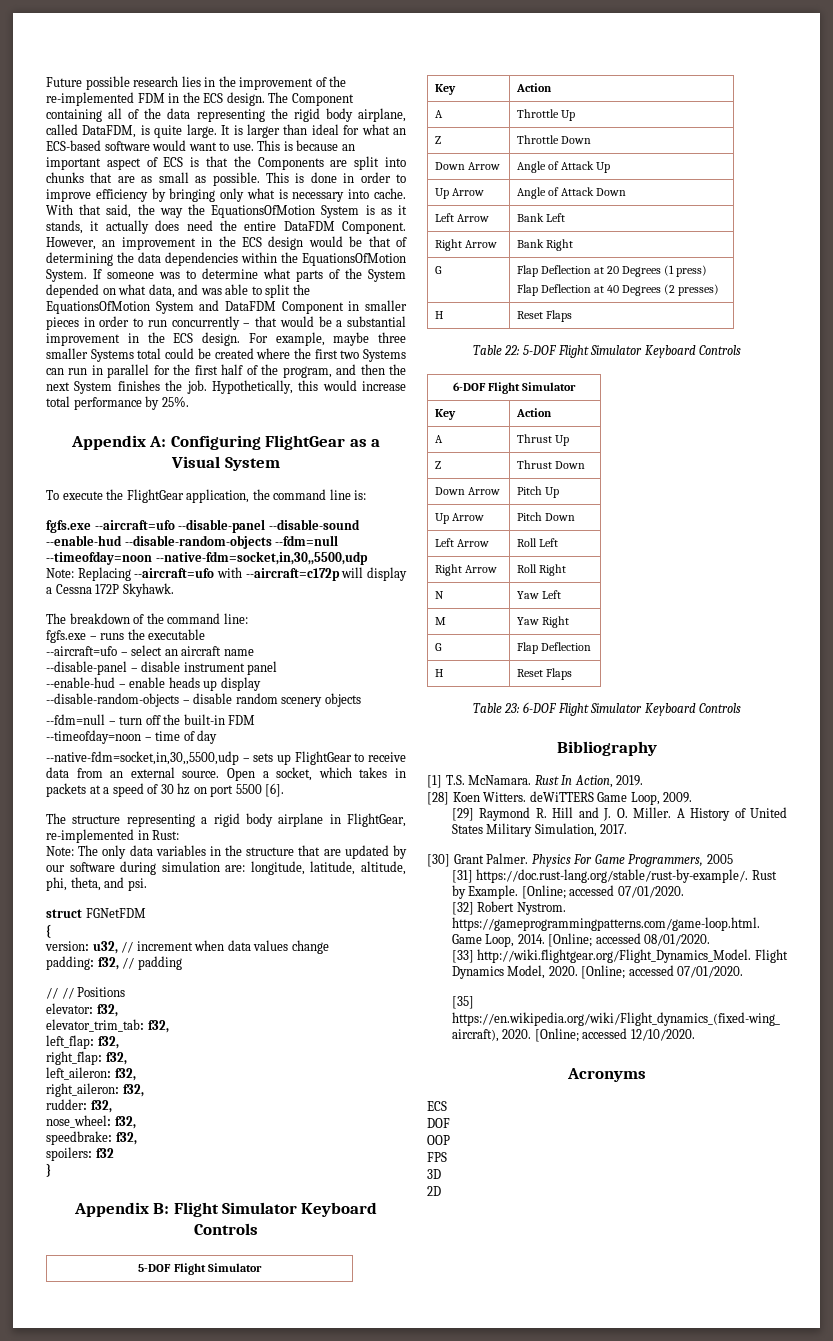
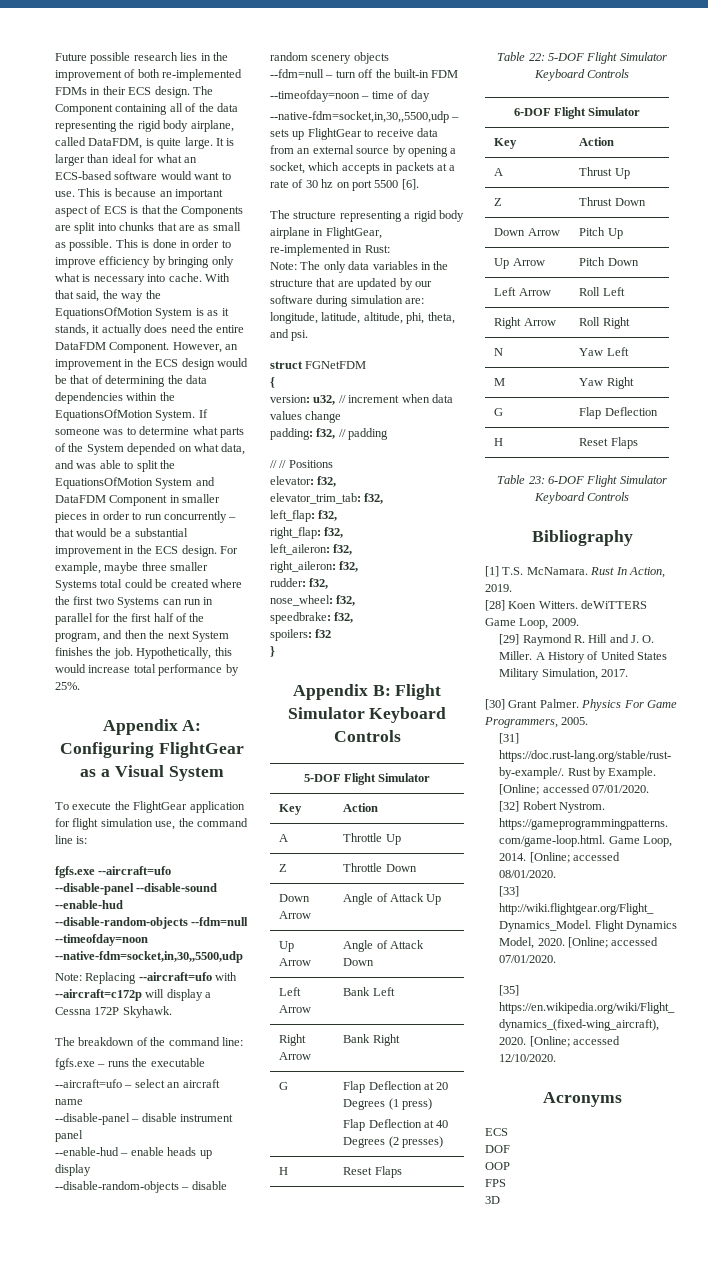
[329,76,347,87] [46,92,200,106] the re-implemented FDM in the -> [137,69,243,81] [55,86,126,95] both re-implemented FDMs in their
[186,489,250,503] application, -> [189,801,245,813] [55,818,176,830] application for flight simulation use,
[182,768,255,781] source. Open -> [356,145,448,157] source by opening
[359,767,388,778] takes -> [341,163,380,174] accepts
[112,783,144,797] speed -> [270,180,289,188] rate
[706,854,733,864] 2005 -> [561,717,589,725] 2005.
[427,1186,441,1196] // 2D -> (500, 1200) none

